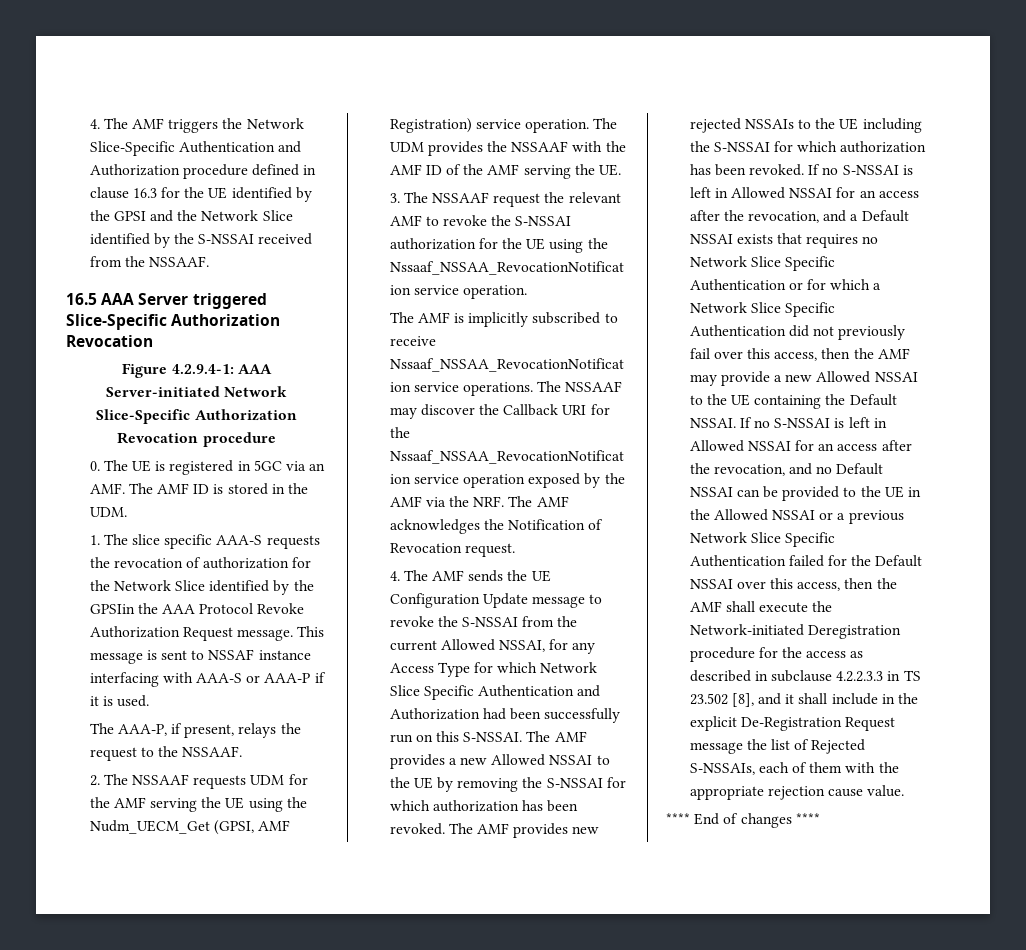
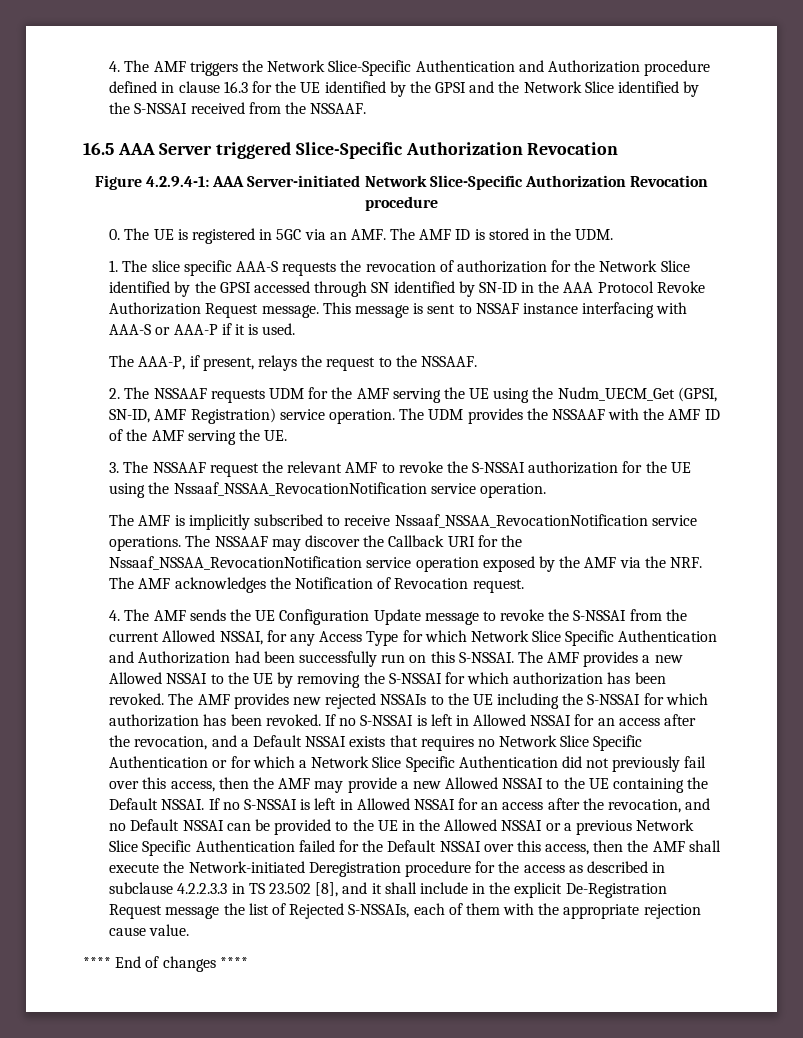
[89,604,135,614] GPSIin -> [219,281,535,297] GPSI accessed through SN identified by SN-ID in
(254, 827) none -> [109,409,151,423] SN-ID,

